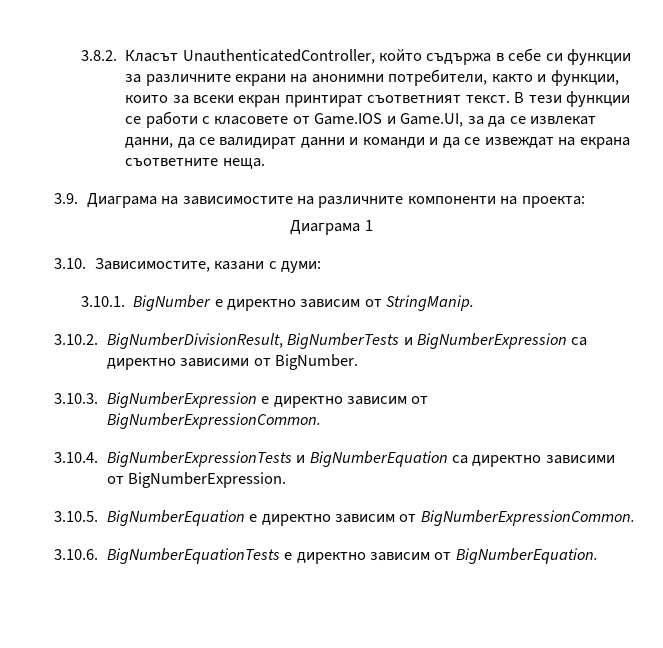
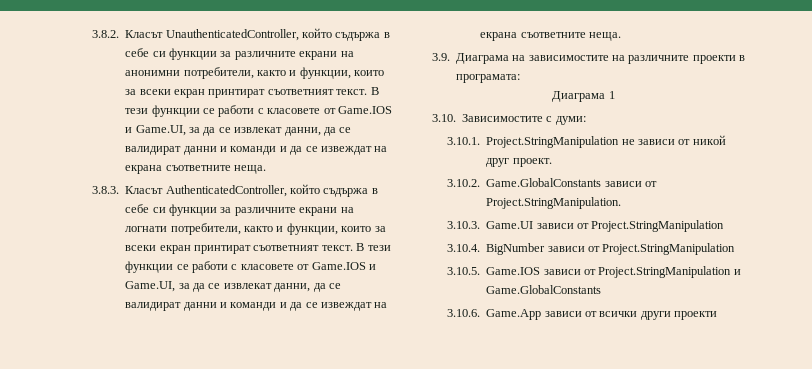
(265, 163) none -> [92,184,378,197] [125,204,354,216] [125,223,386,235] [125,243,391,254] [125,261,376,273] [125,281,341,292] [125,302,388,311] [480,32,622,41] // 3.8.3. Класът AuthenticatedController, който съдържа в себе си функции за различните екрани на логнати потребители, както и функции, които за всеки екран принтират съответният текст. В тези функции се работи с класовете от Game.IOS и Game.UI, за да се извлекат данни, да се валидират данни и команди и да се извеждат на екрана съответните неща.
[407,196,585,208] компоненти на проекта: -> [692,55,746,64] [455,74,520,83] проекти в програмата:
[94,258,265,272] Зависимостите, казани -> [461,114,543,122] Зависимостите
[133,295,475,311] [54,333,588,349] [106,354,359,370] [54,392,429,408] [106,413,321,429] [54,451,615,467] [106,472,287,488] [54,510,635,526] [54,548,598,564] BigNumber е директно зависим от StringManip. // 3.10.2. BigNumberDivisionResult, BigNumberTests и BigNumberExpression са директно зависими от BigNumber. // 3.10.3. BigNumberExpression е директно зависим от BigNumberExpressionCommon. // 3.10.4. BigNumberExpressionTests и BigNumberEquation са директно зависими от BigNumberExpression. // 3.10.5. BigNumberEquation е директно зависим от BigNumberExpressionCommon. // 3.10.6. BigNumberEquationTests е директно зависим от BigNumberEquation. -> [486,135,726,148] [486,158,552,167] [447,178,658,187] [486,197,622,209] [447,220,725,232] [447,243,736,255] [447,266,741,278] [486,285,602,294] [447,309,718,320] Project.StringManipulation не зависи от никой друг проект. // 3.10.2. Game.GlobalConstants зависи от Project.StringManipulation. // 3.10.3. Game.UI зависи от Project.StringManipulation // 3.10.4. BigNumber зависи от Project.StringManipulation // 3.10.5. Game.IOS зависи от Project.StringManipulation и Game.GlobalConstants // 3.10.6. Game.App зависи от всички други проекти

